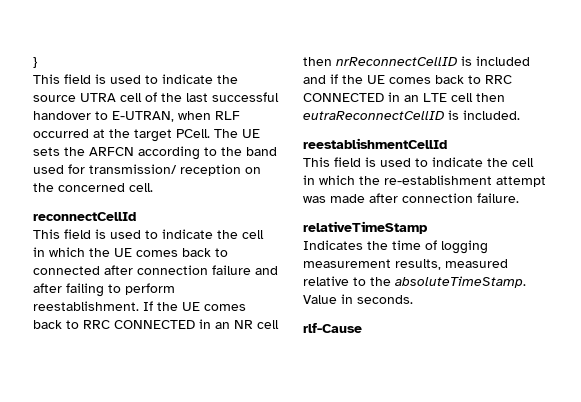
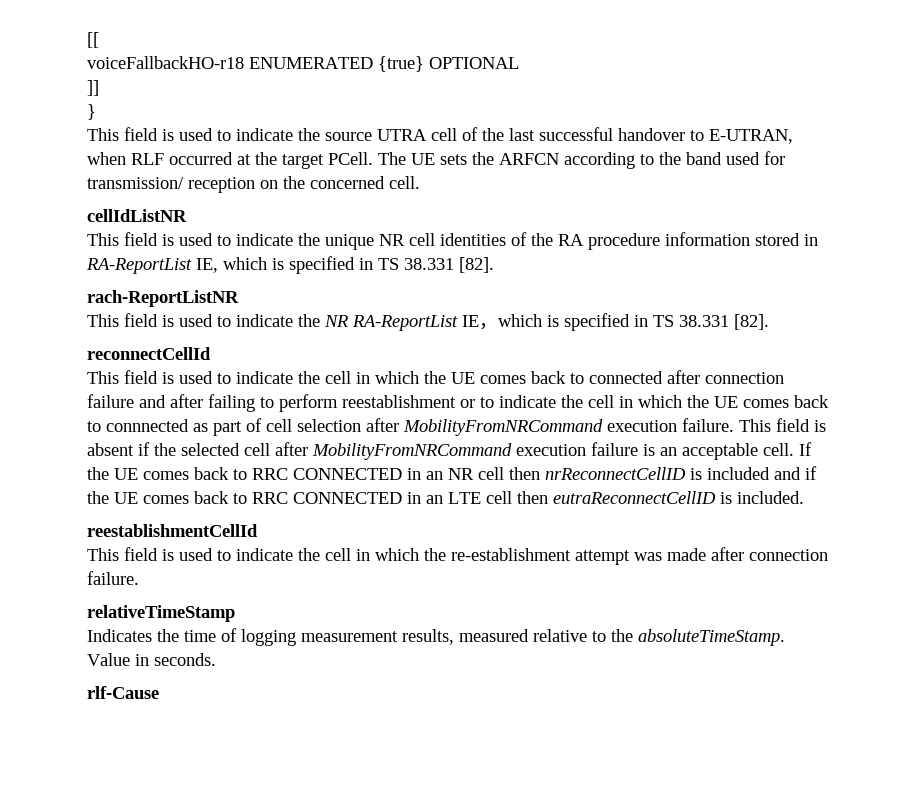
(33, 62) none -> [87,32,99,48] [87,56,519,72] [87,80,99,96] [[ // voiceFallbackHO-r18 ENUMERATED {true} OPTIONAL // ]] //
(153, 187) none -> [87,209,187,222] [87,232,818,250] [86,256,494,274] [87,290,239,307] [87,313,769,331] // cellIdListNR // This field is used to indicate the unique NR cell identities of the RA procedure information stored in RA-ReportList IE, which is specified in TS 38.331 [82]. // rach-ReportListNR // This field is used to indicate the NR RA-ReportList IE，which is specified in TS 38.331 [82].
[33,301,139,311] reestablishment. -> [342,395,829,408] [87,418,826,436] [87,442,794,460] reestablishment or to indicate the cell in which the UE comes back to connnected as part of cell selection after MobilityFromNRCommand execution failure. This field is absent if the selected cell after MobilityFromNRCommand execution failure is an acceptable cell.

